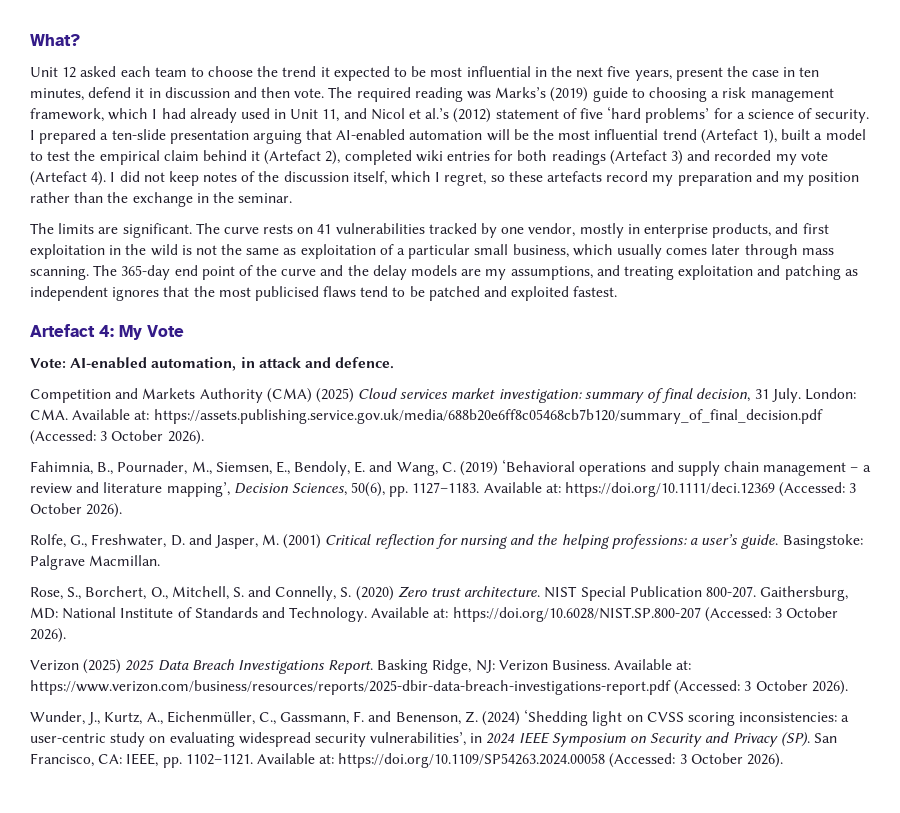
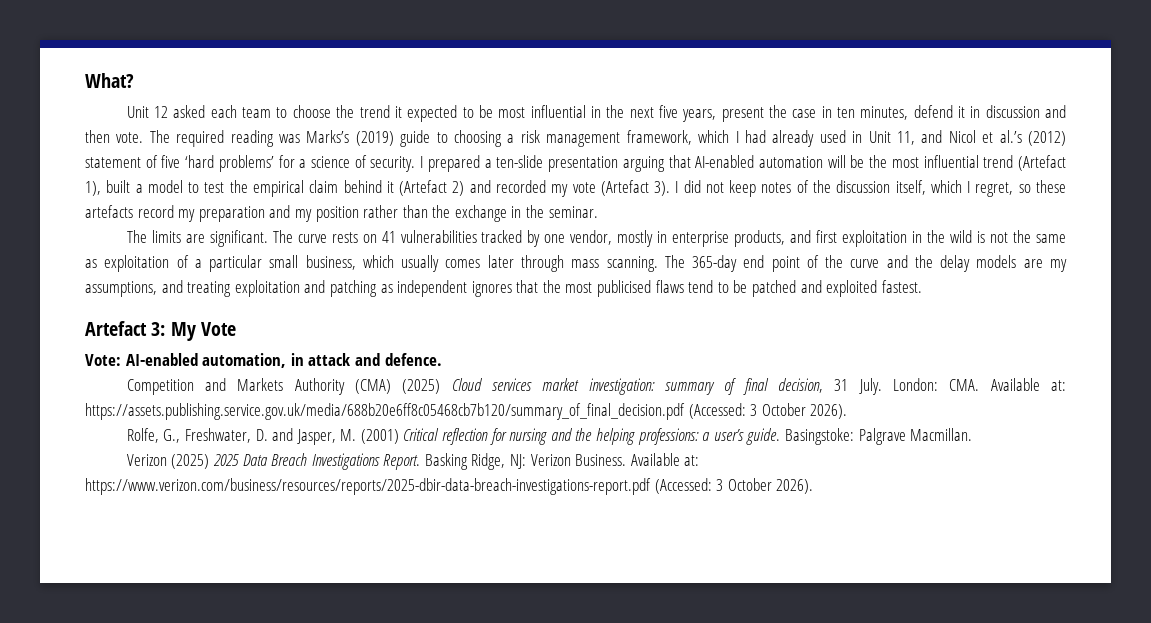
[325,150,683,165] 2), completed wiki entries for both readings (Artefact 3) -> [452,181,465,196] 2)
[91,171,107,186] 4). -> [654,181,671,196] 3).
[99,325,114,337] 4: -> [151,322,166,336] 3:
[30,459,871,476] [30,482,857,497] [30,503,123,518] // Fahimnia, B., Pournader, M., Siemsen, E., Bendoly, E. and Wang, C. (2019) ‘Behavioral operations and supply chain management – a review and literature mapping’, Decision Sciences, 50(6), pp. 1127–1183. Available at: https://doi.org/10.1111/deci.12369 (Accessed: 3 October 2026). -> (848, 411) none
[30,586,849,601] [30,607,839,622] [30,628,66,643] // Rose, S., Borchert, O., Mitchell, S. and Connelly, S. (2020) Zero trust architecture. NIST Special Publication 800-207. Gaithersburg, MD: National Institute of Standards and Technology. Available at: https://doi.org/10.6028/NIST.SP.800-207 (Accessed: 3 October 2026). -> (973, 434) none
[30,709,850,726] [30,732,837,747] [30,753,784,768] // Wunder, J., Kurtz, A., Eichenmüller, C., Gassmann, F. and Benenson, Z. (2024) ‘Shedding light on CVSS scoring inconsistencies: a user-centric study on evaluating widespread security vulnerabilities’, in 2024 IEEE Symposium on Security and Privacy (SP). San Francisco, CA: IEEE, pp. 1102–1121. Available at: https://doi.org/10.1109/SP54263.2024.00058 (Accessed: 3 October 2026). -> (814, 486) none

